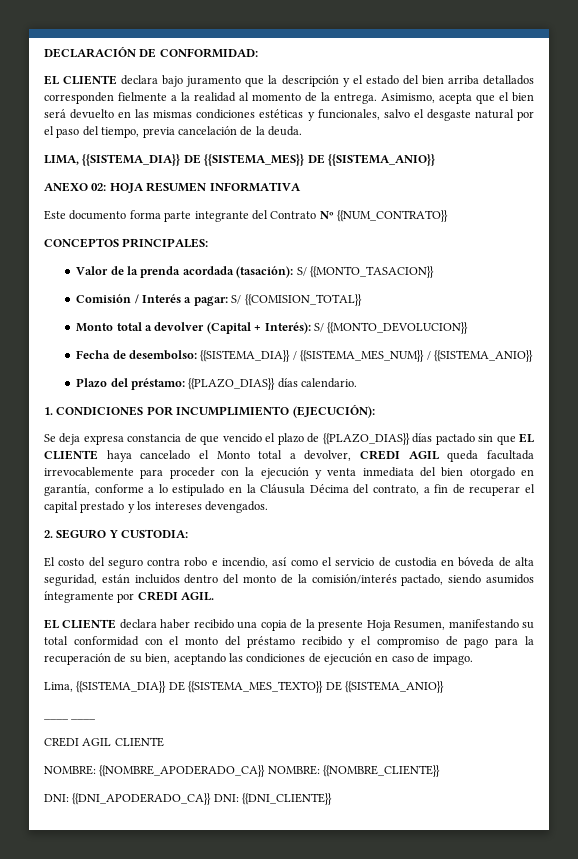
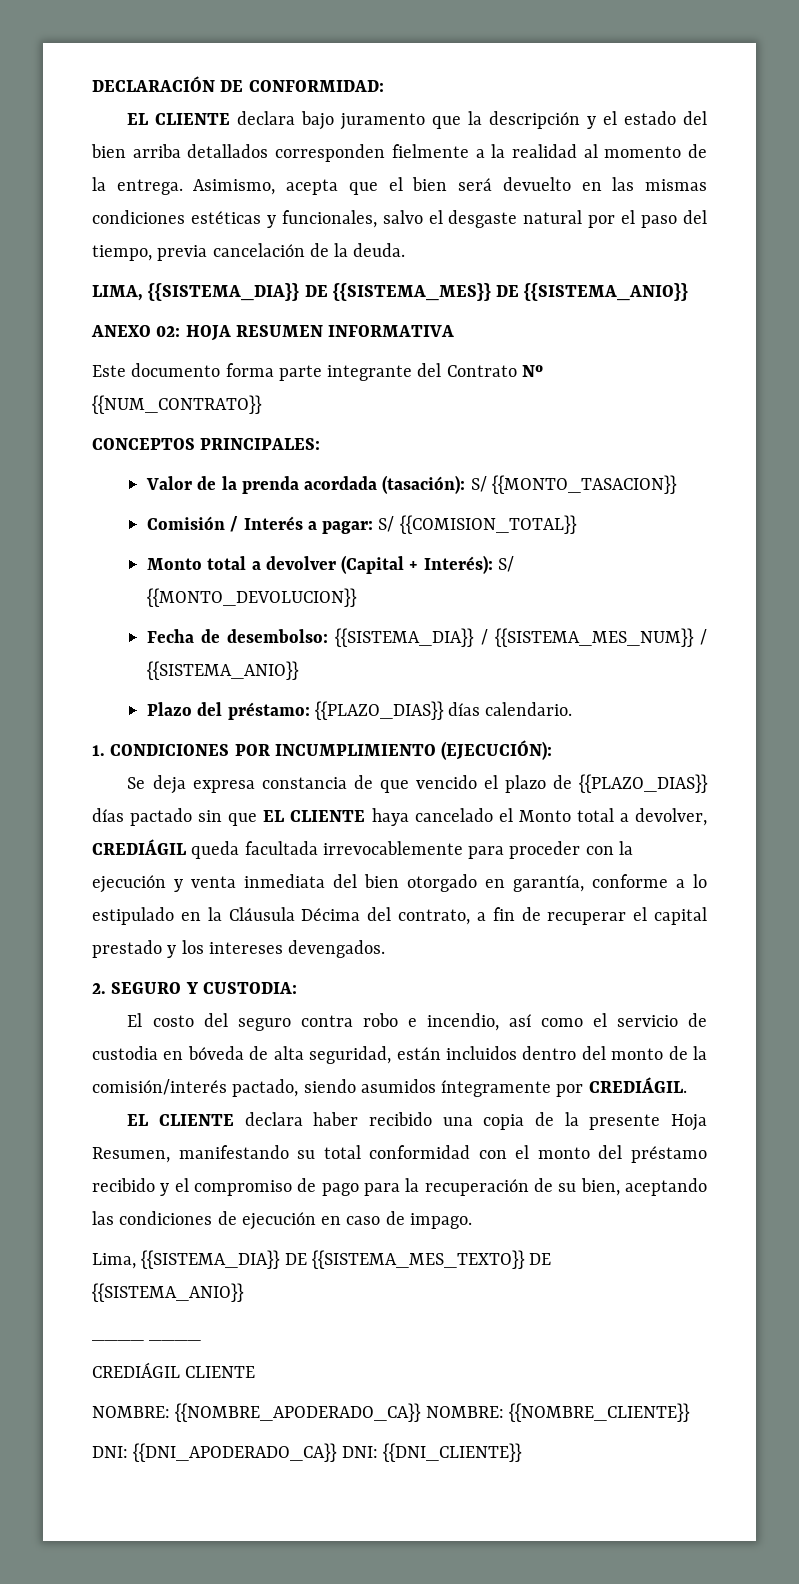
[360,450,439,460] CREDI AGIL -> [92,839,186,855] CREDIÁGIL
[137,591,215,601] CREDI AGIL. -> [588,1077,687,1093] CREDIÁGIL.
[44,737,112,747] CREDI AGIL -> [92,1362,180,1378] CREDIÁGIL

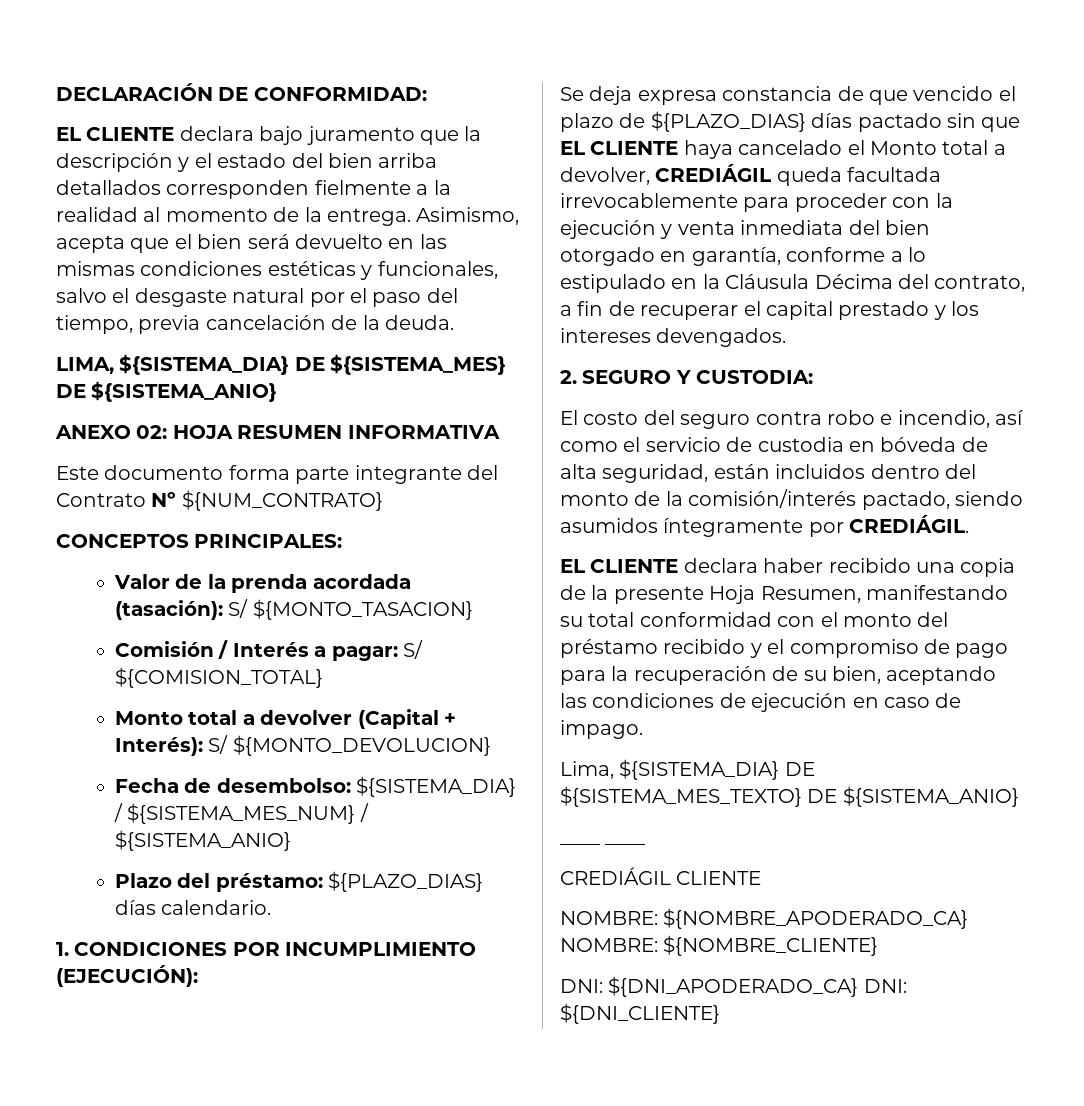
[148,283,689,301] {{SISTEMA_DIA}} DE {{SISTEMA_MES}} DE {{SISTEMA_ANIO}} -> [119,354,507,375] [56,381,278,402] ${SISTEMA_DIA} DE ${SISTEMA_MES} DE ${SISTEMA_ANIO}
[92,395,262,414] {{NUM_CONTRATO}} -> [181,490,383,511] ${NUM_CONTRATO}
[491,475,677,494] {{MONTO_TASACION}} -> [252,599,473,620] ${MONTO_TASACION}
[399,515,577,534] {{COMISION_TOTAL}} -> [115,667,324,688] ${COMISION_TOTAL}
[146,588,357,607] {{MONTO_DEVOLUCION}} -> [232,735,491,756] ${MONTO_DEVOLUCION}
[335,628,707,647] [146,661,299,680] {{SISTEMA_DIA}} / {{SISTEMA_MES_NUM}} / {{SISTEMA_ANIO}} -> [356,776,517,797] [114,803,369,824] [115,830,292,851] ${SISTEMA_DIA} / ${SISTEMA_MES_NUM} / ${SISTEMA_ANIO}
[314,701,444,720] {{PLAZO_DIAS}} -> [328,871,484,892] ${PLAZO_DIAS}
[579,774,708,793] {{PLAZO_DIAS}} -> [650,111,806,132] ${PLAZO_DIAS}
[141,1250,552,1269] [92,1283,244,1302] {{SISTEMA_DIA}} DE {{SISTEMA_MES_TEXTO}} DE {{SISTEMA_ANIO}} -> [619,759,815,780] [560,786,1019,807] ${SISTEMA_DIA} DE ${SISTEMA_MES_TEXTO} DE ${SISTEMA_ANIO}
[175,1403,690,1422] [92,1443,522,1462] {{NOMBRE_APODERADO_CA}} NOMBRE: {{NOMBRE_CLIENTE}} // DNI: {{DNI_APODERADO_CA}} DNI: {{DNI_CLIENTE}} -> [663,908,969,929] [560,935,879,956] [560,976,907,997] [560,1003,720,1024] ${NOMBRE_APODERADO_CA} NOMBRE: ${NOMBRE_CLIENTE} // DNI: ${DNI_APODERADO_CA} DNI: ${DNI_CLIENTE}

